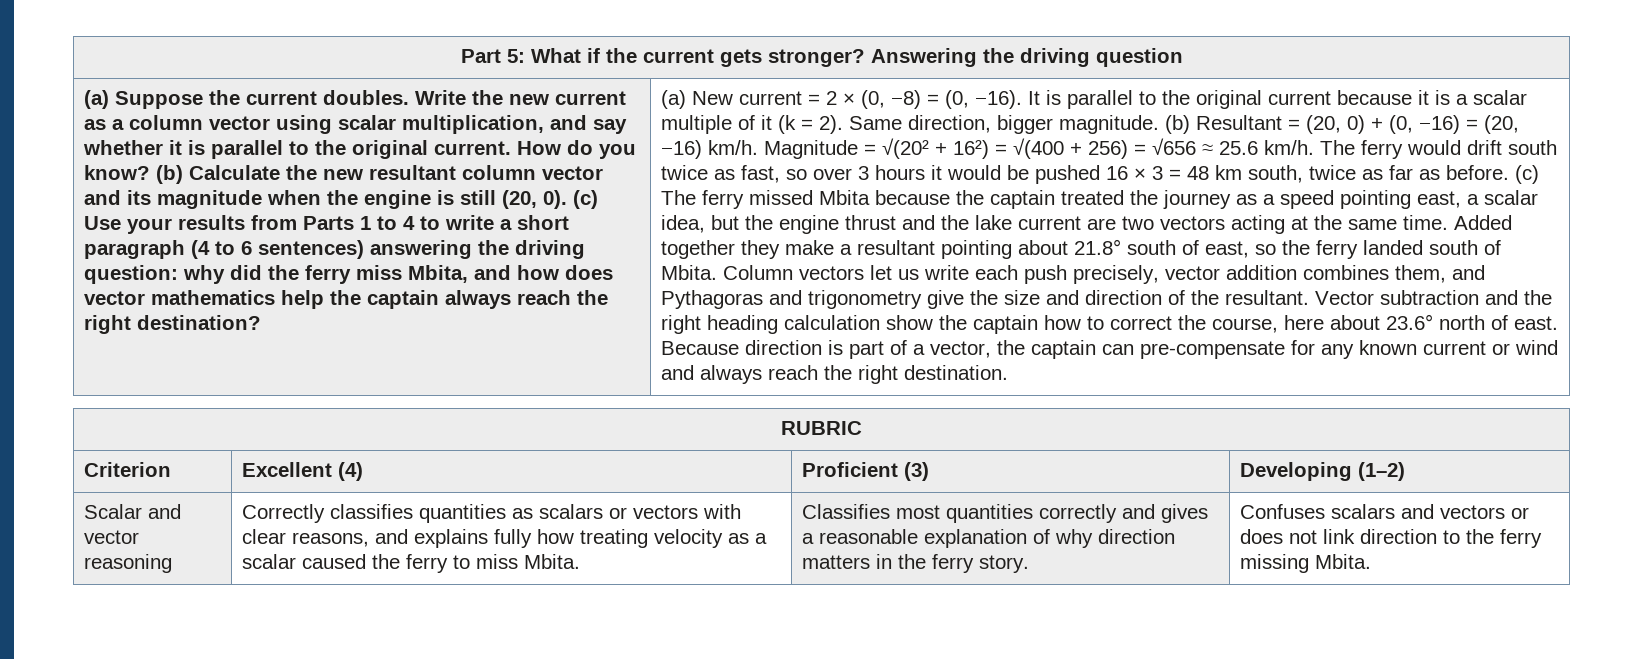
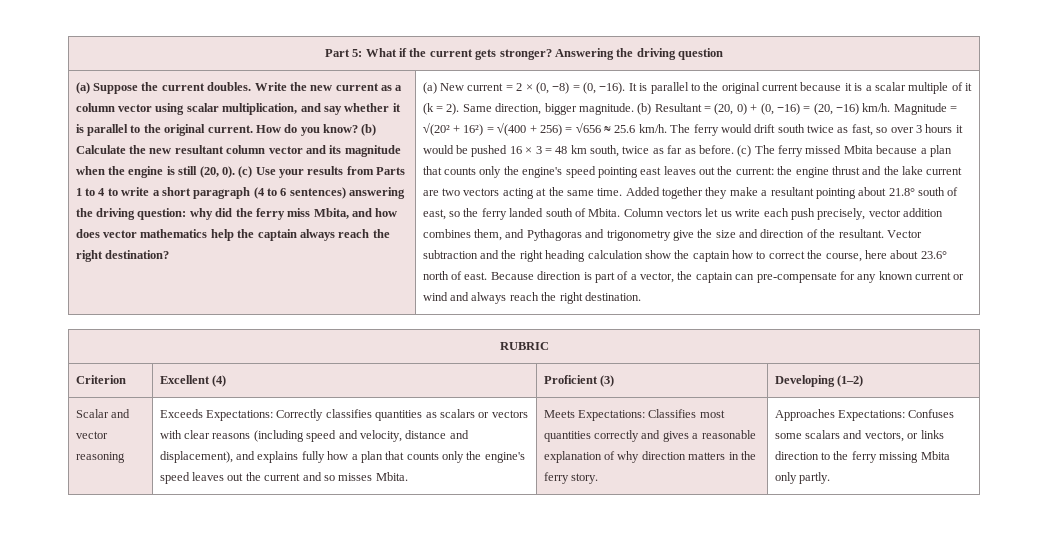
[956,190,1539,209] [661,215,740,233] the captain treated the journey as a speed pointing east, a scalar idea, but -> [920,145,952,157] [422,166,774,178] a plan that counts only the engine's speed pointing east leaves out the current:
(173, 563) none -> [159,409,274,421] Exceeds Expectations:
[292,529,768,548] [242,554,519,573] reasons, and explains fully how treating velocity as a scalar caused the ferry to miss -> [212,430,469,442] [159,451,525,463] [159,472,373,484] reasons (including speed and velocity, distance and displacement), and explains fully how a plan that counts only the engine's speed leaves out the current and so misses
(581, 561) none -> [543,410,646,421] Meets Expectations:
[1240,504,1530,519] [1240,529,1356,544] Confuses scalars and vectors or does not link -> [774,409,955,421] [774,430,944,442] Approaches Expectations: Confuses some scalars and vectors, or links
[1315,554,1372,569] Mbita. -> [920,451,950,460] [774,472,831,484] Mbita only partly.

